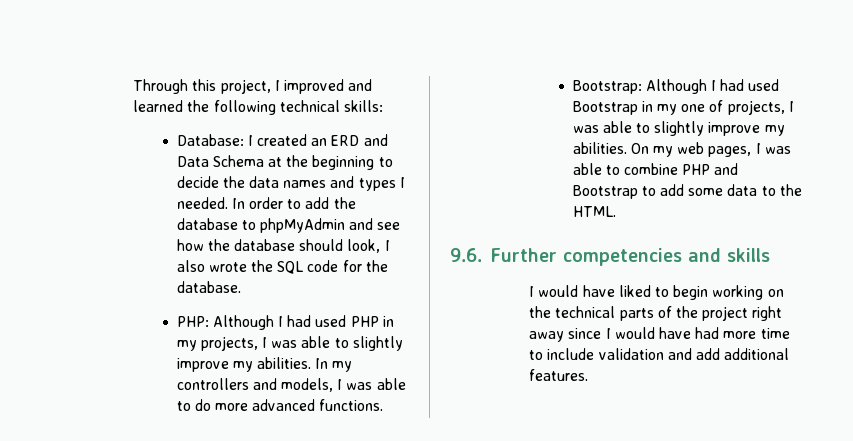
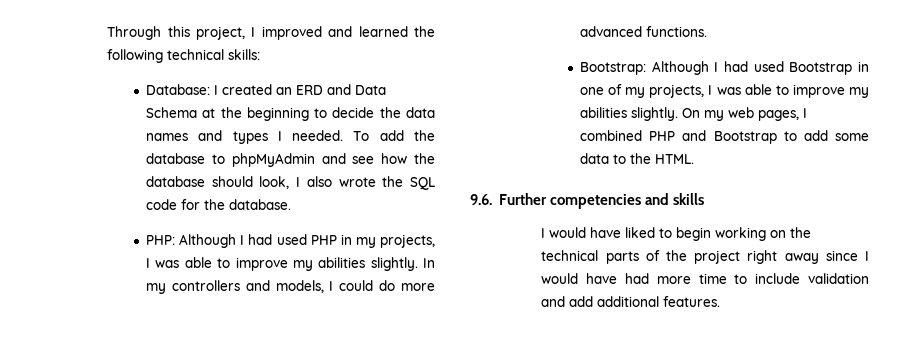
[231,197,302,209] In order to -> [353,131,370,141] To
[352,336,403,351] [176,357,312,372] slightly improve my abilities. -> [235,257,418,271] improve my abilities slightly.
[346,378,406,390] [176,401,191,411] was able to -> [339,280,374,291] could
[657,104,678,115] my -> (869, 66) none
[727,100,794,115] [572,121,785,136] [572,142,627,154] projects, I was able to slightly improve my abilities. -> [625,84,869,98] [579,107,678,121] my projects, I was able to improve my abilities slightly.
[764,146,791,154] [572,163,679,175] was able to combine -> [579,130,642,141] combined

